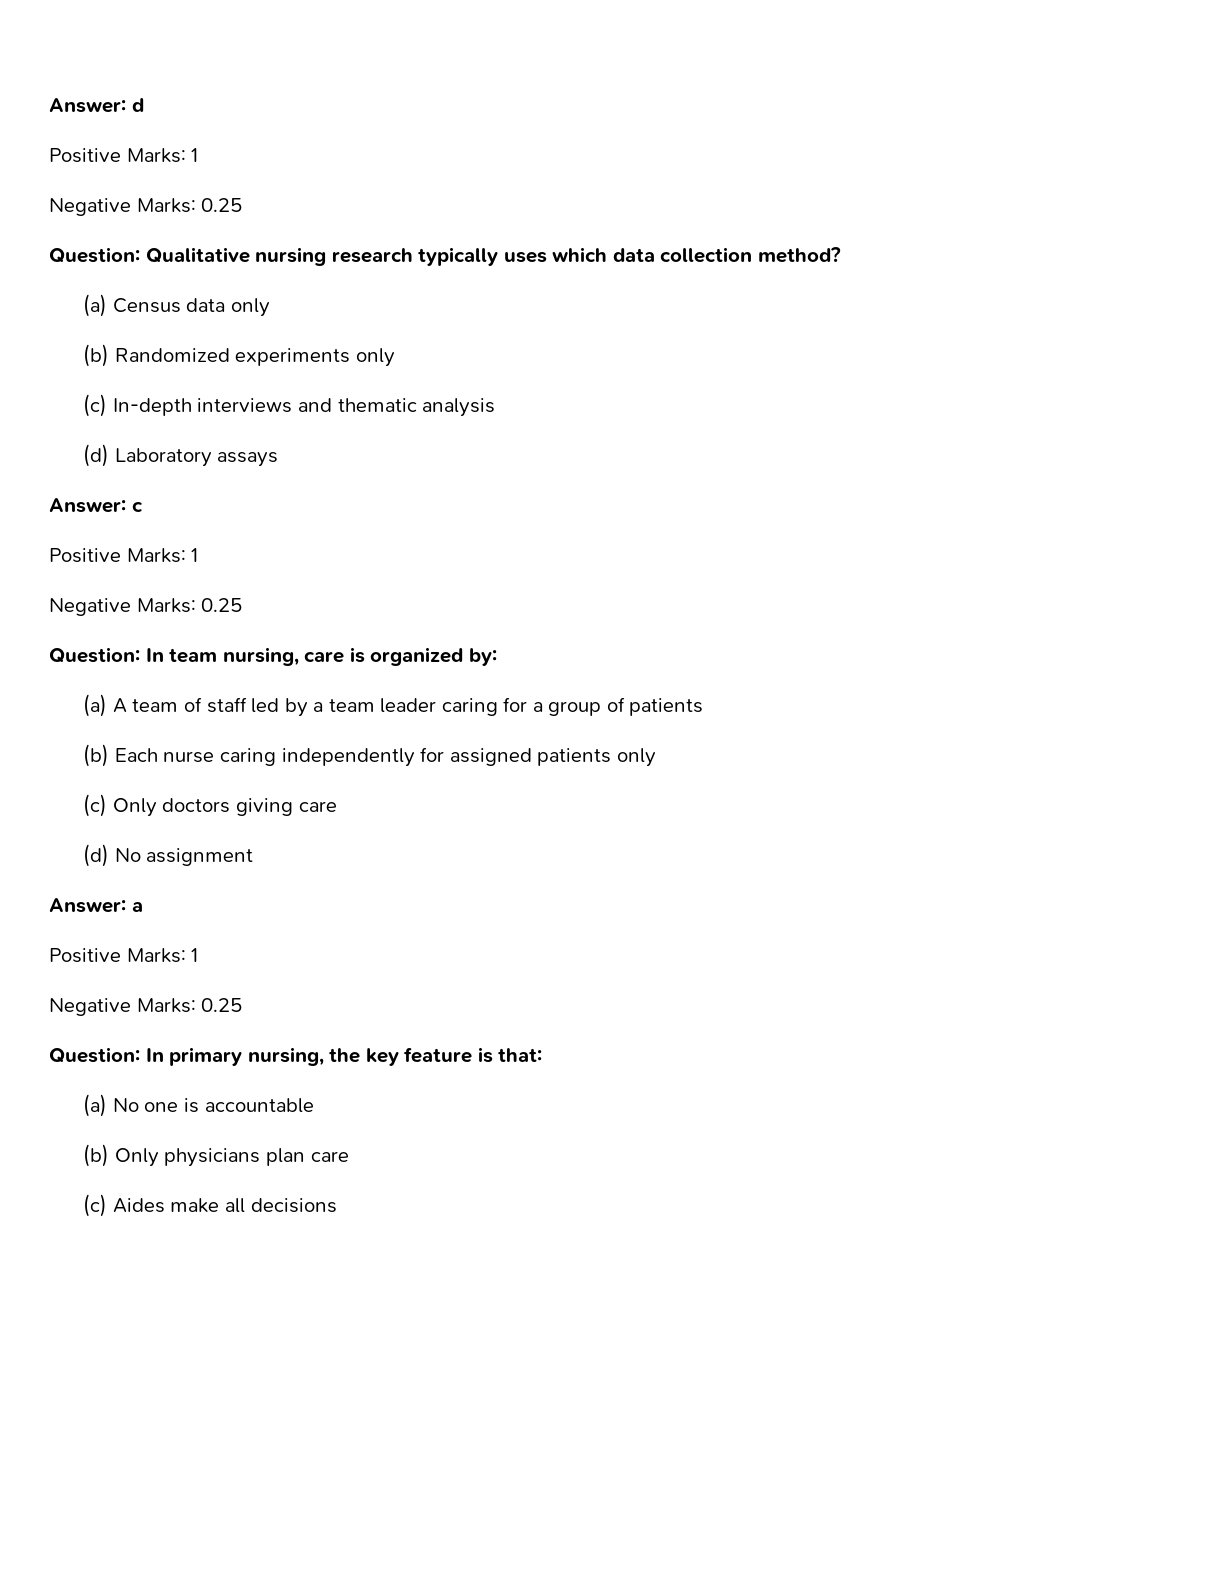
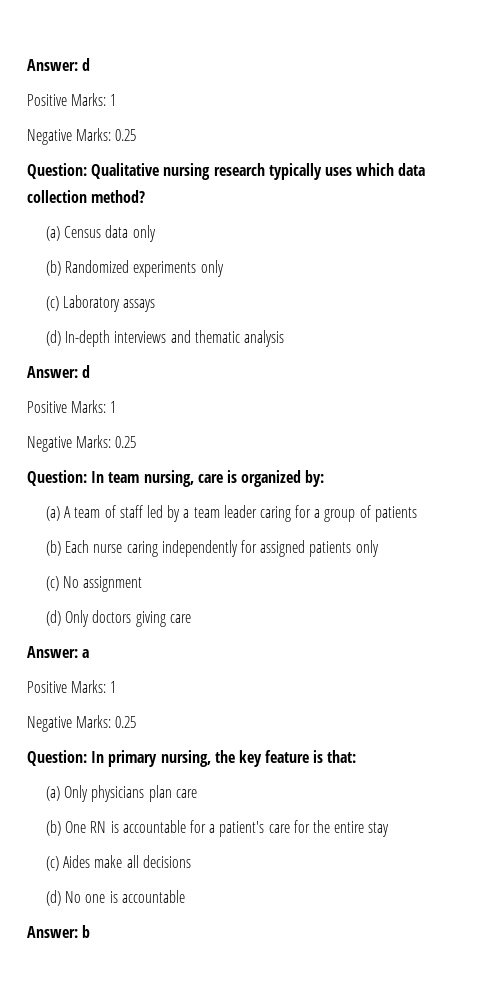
(108, 405) none -> [63,295,156,312] [46,330,62,346] Laboratory assays // (d)
[83,444,279,467] [49,498,143,513] // (d) Laboratory assays // Answer: c -> [27,365,91,378] // Answer: d
(108, 805) none -> [63,576,143,592] [46,610,62,626] No assignment // (d)
[83,844,254,867] // (d) No assignment -> (191, 618) none
[112,1098,314,1113] [83,1144,110,1167] No one is accountable // (b) -> (61, 793) none
(349, 1156) none -> [46,820,390,837] // (b) One RN is accountable for a patient's care for the entire stay
(337, 1205) none -> [46,890,185,906] [27,925,91,938] // (d) No one is accountable // Answer: b

